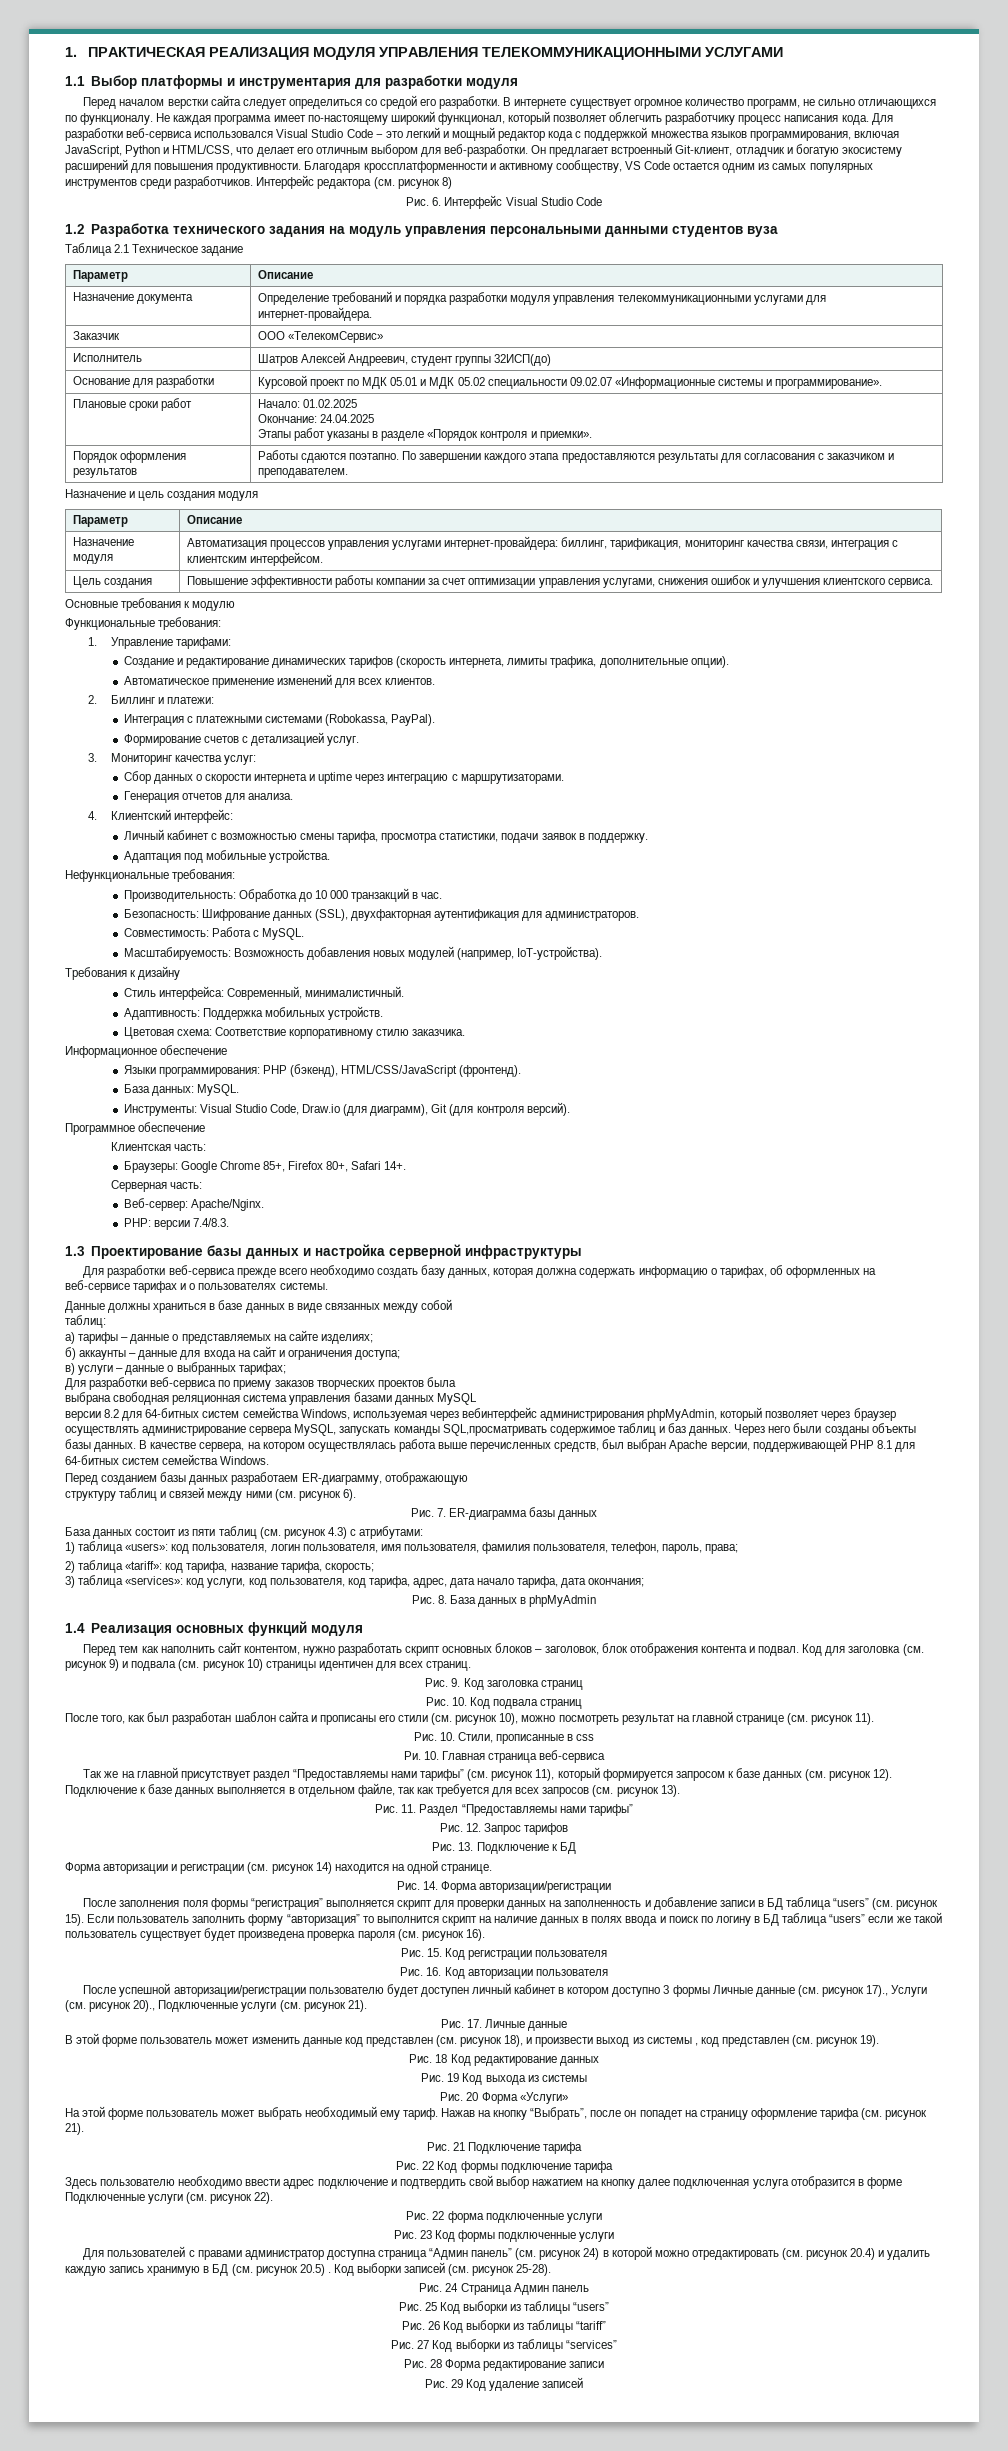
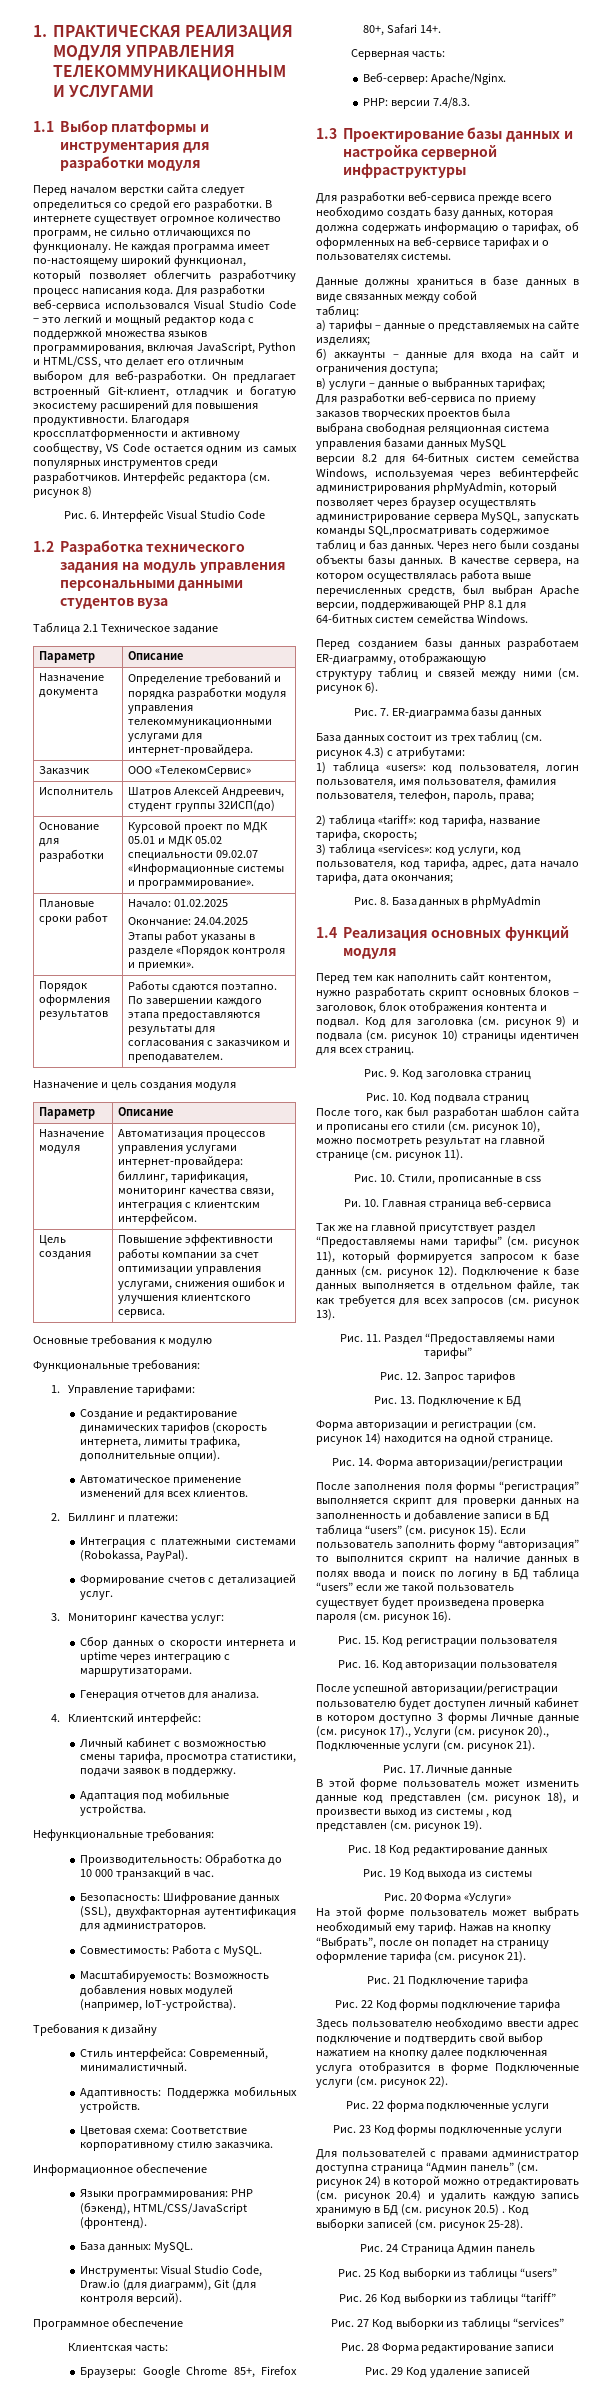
[192,1529,216,1536] пяти -> [450,735,476,744] трех

